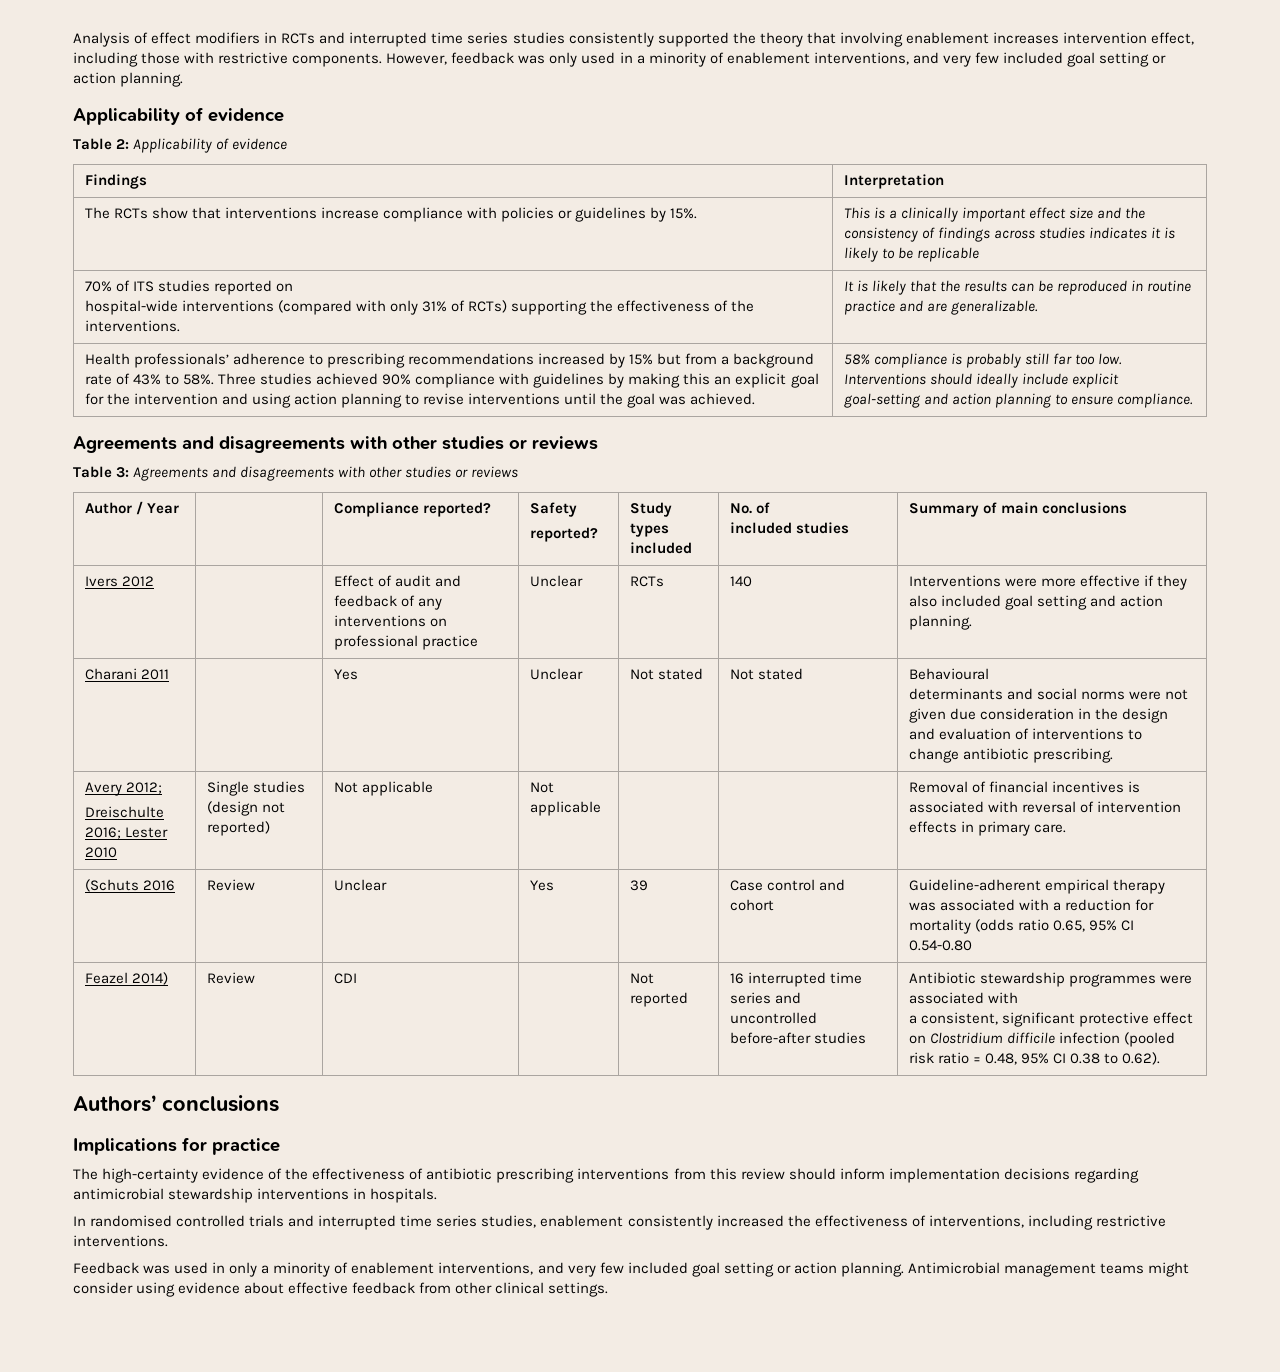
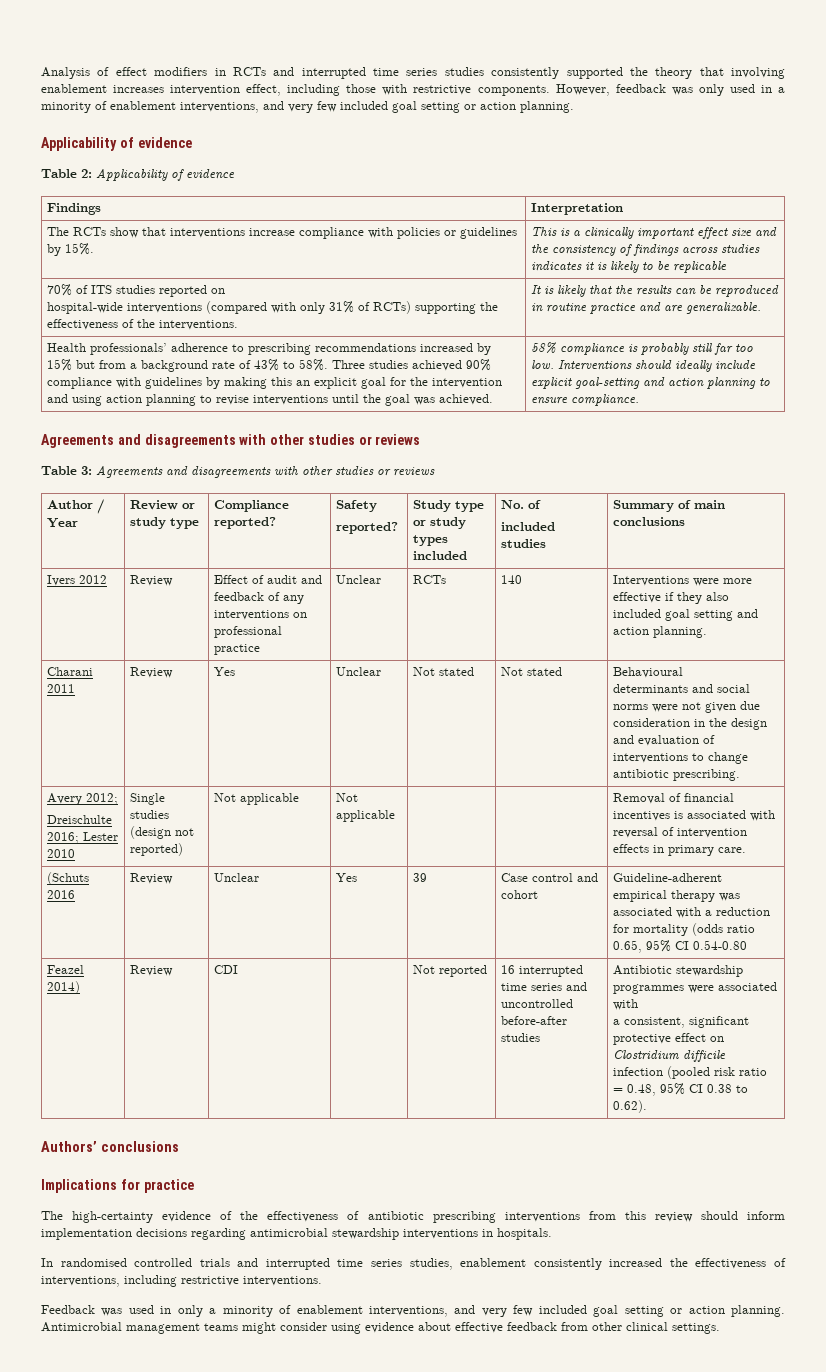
(179, 508) none -> [130,500,196,510] [130,517,200,529] Review or study type
(672, 509) none -> [455,501,485,512] [413,517,467,529] type or study
(154, 581) none -> [130,575,174,586] Review
(169, 674) none -> [130,667,174,678] Review

